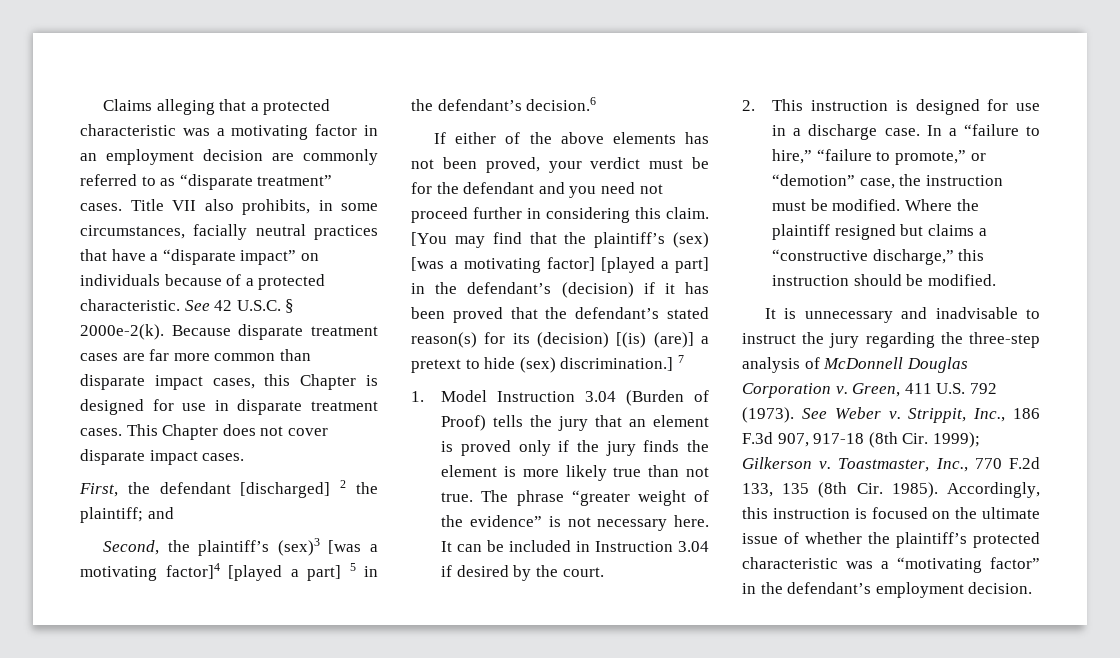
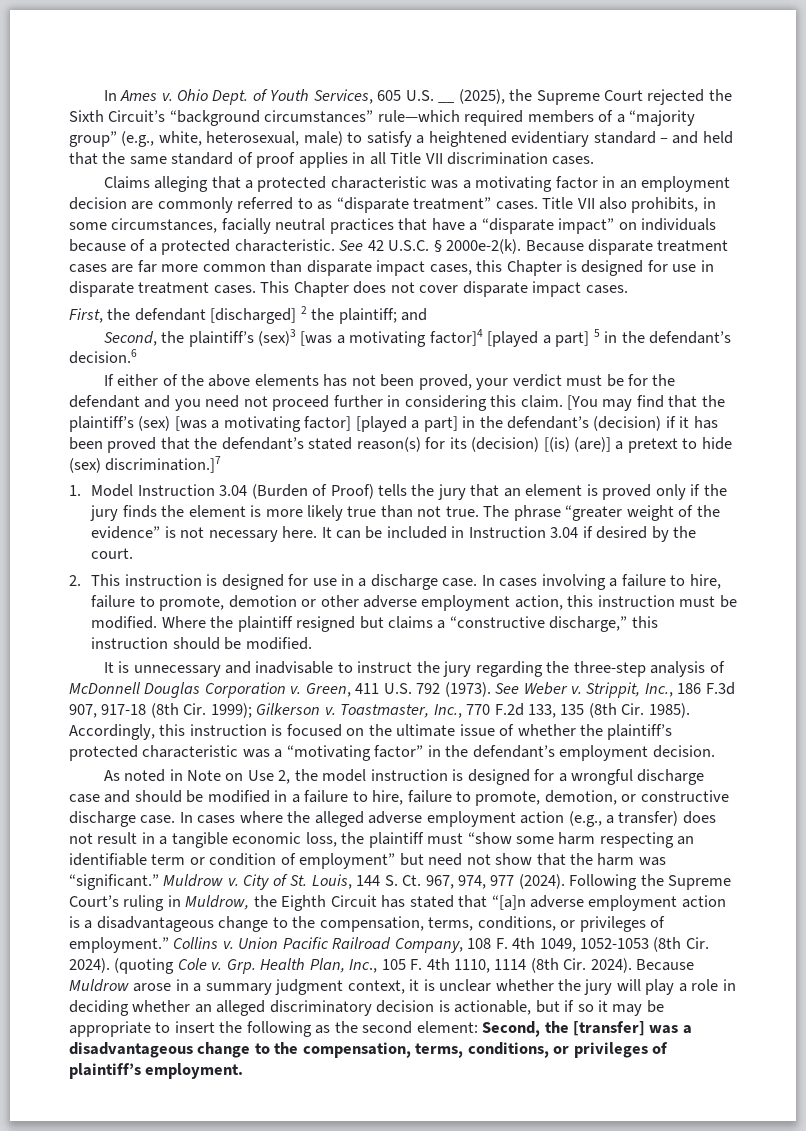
(103, 105) none -> [103,89,434,105] [438,89,732,105] [69,110,696,126] [69,131,733,147] [69,152,595,168] In Ames v. Ohio Dept. of Youth Services, 605 U.S. __ (2025), the Supreme Court rejected the Sixth Circuit’s “background circumstances” rule—which required members of a “majority group” (e.g., white, heterosexual, male) to satisfy a heightened evidentiary standard – and held that the same standard of proof applies in all Title VII discrimination cases. //
[560,355,684,371] discrimination.] 7 -> [105,456,222,473] discrimination.]7
[948,124,1040,136] [772,149,986,165] [772,174,922,189] a “failure to hire,” “failure to promote,” or “demotion” case, the -> [499,574,721,590] [91,595,594,611] cases involving a failure to hire, failure to promote, demotion or other adverse employment action, this
(1033, 588) none -> [103,769,705,785] [69,790,729,806] [69,811,716,827] [69,832,695,848] [69,853,666,869] [69,874,732,890] [69,895,726,911] [69,916,666,932] [69,937,709,953] [69,958,695,974] [69,979,736,995] [69,1000,664,1016] [69,1021,692,1037] [69,1042,669,1058] [69,1063,244,1079] // As noted in Note on Use 2, the model instruction is designed for a wrongful discharge case and should be modified in a failure to hire, failure to promote, demotion, or constructive discharge case. In cases where the alleged adverse employment action (e.g., a transfer) does not result in a tangible economic loss, the plaintiff must “show some harm respecting an identifiable term or condition of employment” but need not show that the harm was “significant.” Muldrow v. City of St. Louis, 144 S. Ct. 967, 974, 977 (2024). Following the Supreme Court’s ruling in Muldrow, the Eighth Circuit has stated that “[a]n adverse employment action is a disadvantageous change to the compensation, terms, conditions, or privileges of employment.” Collins v. Union Pacific Railroad Company, 108 F. 4th 1049, 1052-1053 (8th Cir. 2024). (quoting Cole v. Grp. Health Plan, Inc., 105 F. 4th 1110, 1114 (8th Cir. 2024). Because Muldrow arose in a summary judgment context, it is unclear whether the jury will play a role in deciding whether an alleged discriminatory decision is actionable, but if so it may be appropriate to insert the following as the second element: Second, the [transfer] was a disadvantageous change to the compensation, terms, conditions, or privileges of plaintiff’s employment.

